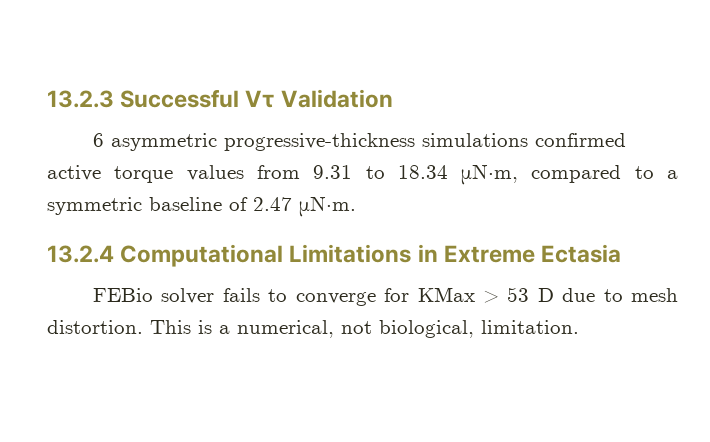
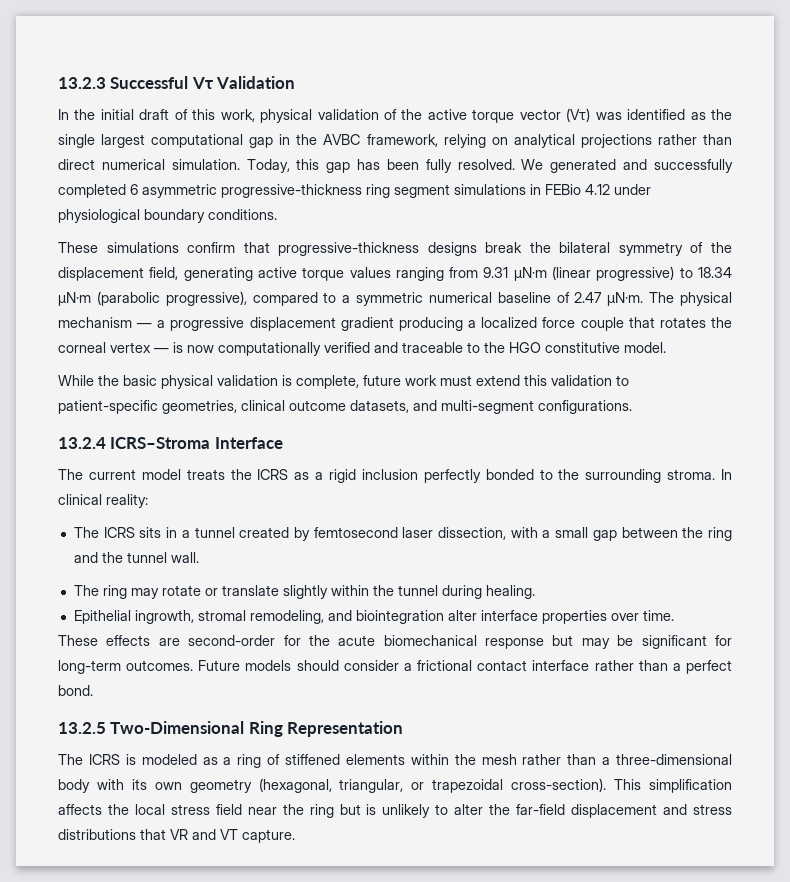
[93,133,627,151] 6 asymmetric progressive-thickness simulations confirmed -> [58,108,733,123] [58,134,733,148] [58,159,733,173] [58,184,651,198] [58,209,277,223] [58,242,732,256] [58,267,253,281] In the initial draft of this work, physical validation of the active torque vector (Vτ) was identified as the single largest computational gap in the AVBC framework, relying on analytical projections rather than direct numerical simulation. Today, this gap has been fully resolved. We generated and successfully completed 6 asymmetric progressive-thickness ring segment simulations in FEBio 4.12 under physiological boundary conditions. // These simulations confirm that progressive-thickness designs break the bilateral symmetry of the displacement field, generating
(244, 173) none -> [395,267,444,281] ranging
[365,164,519,185] to 18.34 μN·m, -> [513,266,732,281] [58,291,247,306] μN·m (linear progressive) to 18.34 μN·m (parabolic progressive),
(142, 206) none -> [428,292,492,303] numerical
[47,244,622,267] [93,287,678,306] [47,320,579,338] // 13.2.4 Computational Limitations in Extreme Ectasia // FEBio solver fails to converge for KMax > 53 D due to mesh distortion. This is a numerical, not biological, limitation. -> [649,292,732,306] [58,317,732,331] [58,342,666,356] [58,375,629,389] [58,400,632,414] [58,437,283,449] [58,469,732,483] [58,494,148,508] [73,527,732,541] [73,552,199,563] [73,585,535,599] [73,610,674,624] [58,635,732,649] [58,660,732,674] [58,685,93,696] [58,721,404,737] [58,754,732,768] [58,778,732,793] [58,804,733,818] [58,829,295,843] The physical mechanism — a progressive displacement gradient producing a localized force couple that rotates the corneal vertex — is now computationally verified and traceable to the HGO constitutive model. // While the basic physical validation is complete, future work must extend this validation to patient-specific geometries, clinical outcome datasets, and multi-segment configurations. // 13.2.4 ICRS–Stroma Interface // The current model treats the ICRS as a rigid inclusion perfectly bonded to the surrounding stroma. In clinical reality: // The ICRS sits in a tunnel created by femtosecond laser dissection, with a small gap between the ring and the tunnel wall. // The ring may rotate or translate slightly within the tunnel during healing. // Epithelial ingrowth, stromal remodeling, and biointegration alter interface properties over time. // These effects are second-order for the acute biomechanical response but may be significant for long-term outcomes. Future models should consider a frictional contact interface rather than a perfect bond. // 13.2.5 Two-Dimensional Ring Representation // The ICRS is modeled as a ring of stiffened elements within the mesh rather than a three-dimensional body with its own geometry (hexagonal, triangular, or trapezoidal cross-section). This simplification affects the local stress field near the ring but is unlikely to alter the far-field displacement and stress distributions that VR and VT capture.

